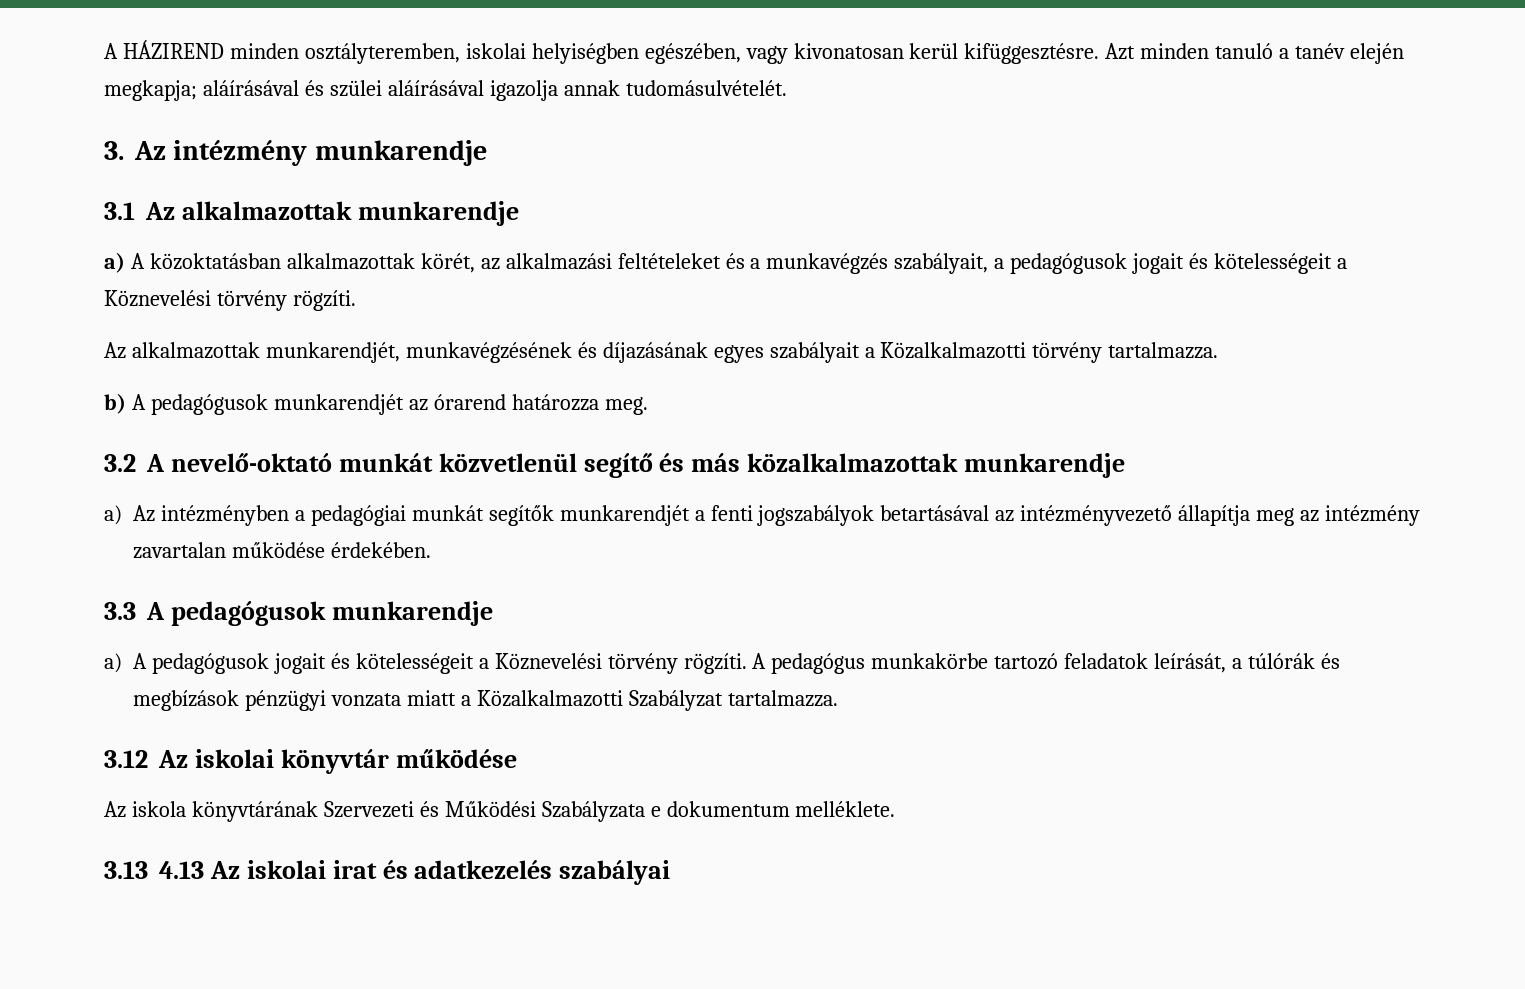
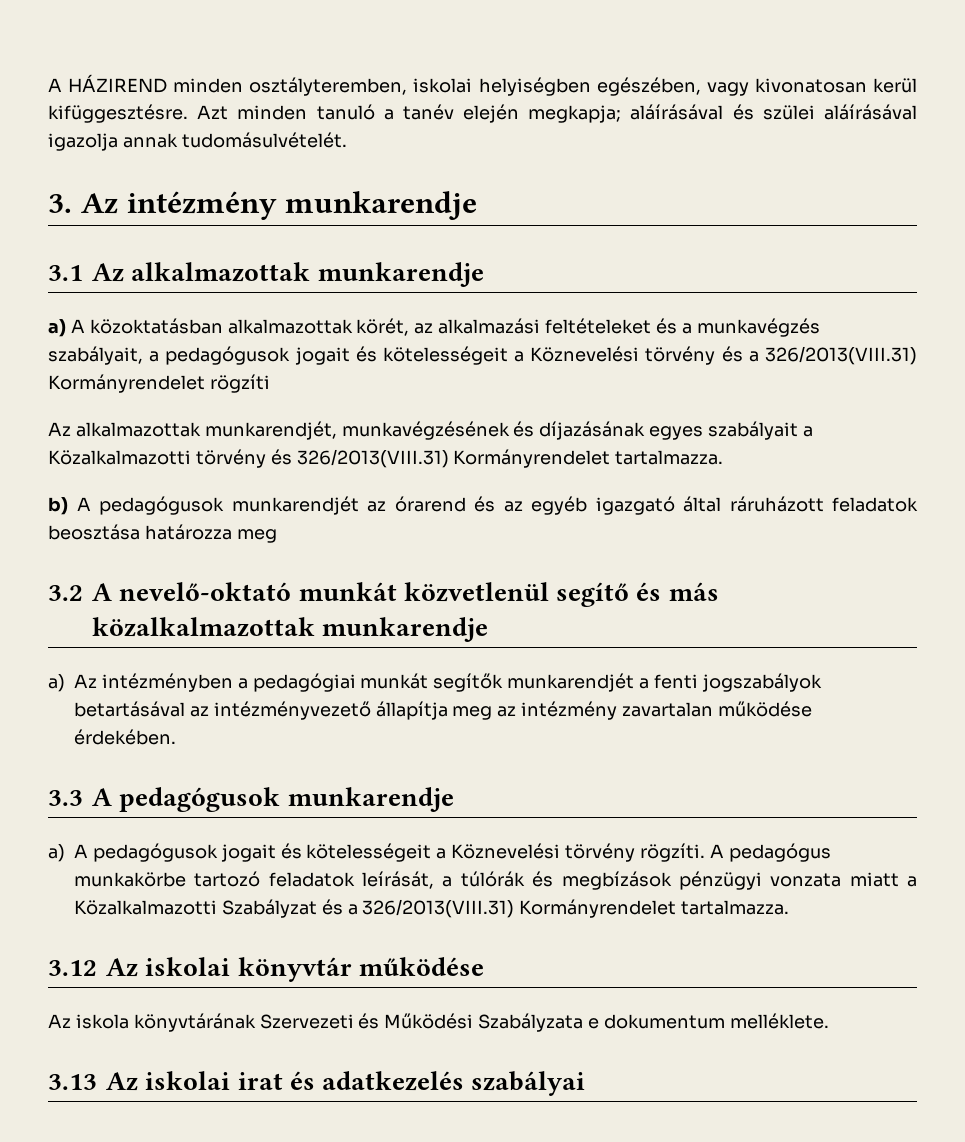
[292,290,356,311] rögzíti. -> [721,346,917,365] [48,374,270,393] és a 326/2013(VIII.31) Kormányrendelet rögzíti
(1103, 352) none -> [270,449,611,468] és 326/2013(VIII.31) Kormányrendelet
[511,394,648,415] határozza meg. -> [474,496,918,515] [48,524,277,543] és az egyéb igazgató által ráruházott feladatok beosztása határozza meg
(723, 700) none -> [321,899,677,918] és a 326/2013(VIII.31) Kormányrendelet
[159,861,204,879] 4.13 -> (97, 1082) none

